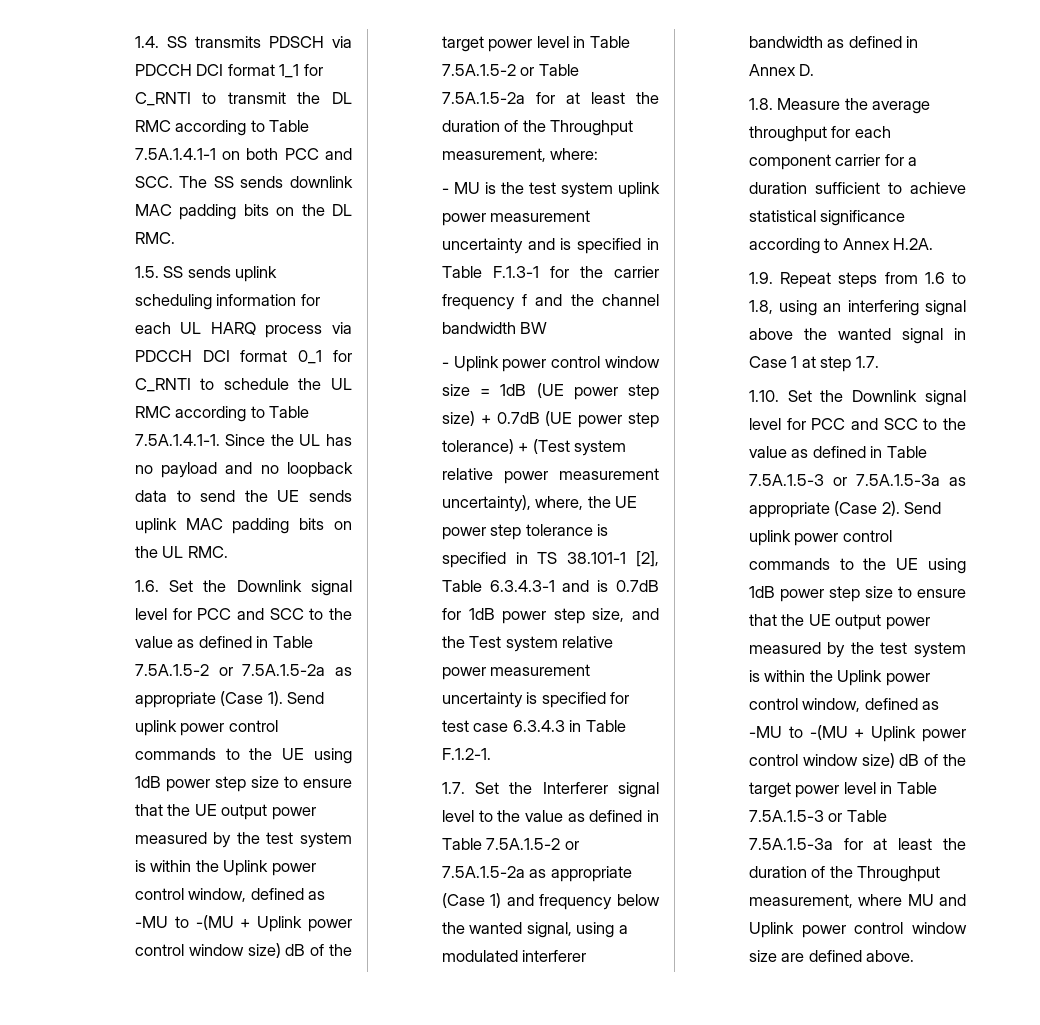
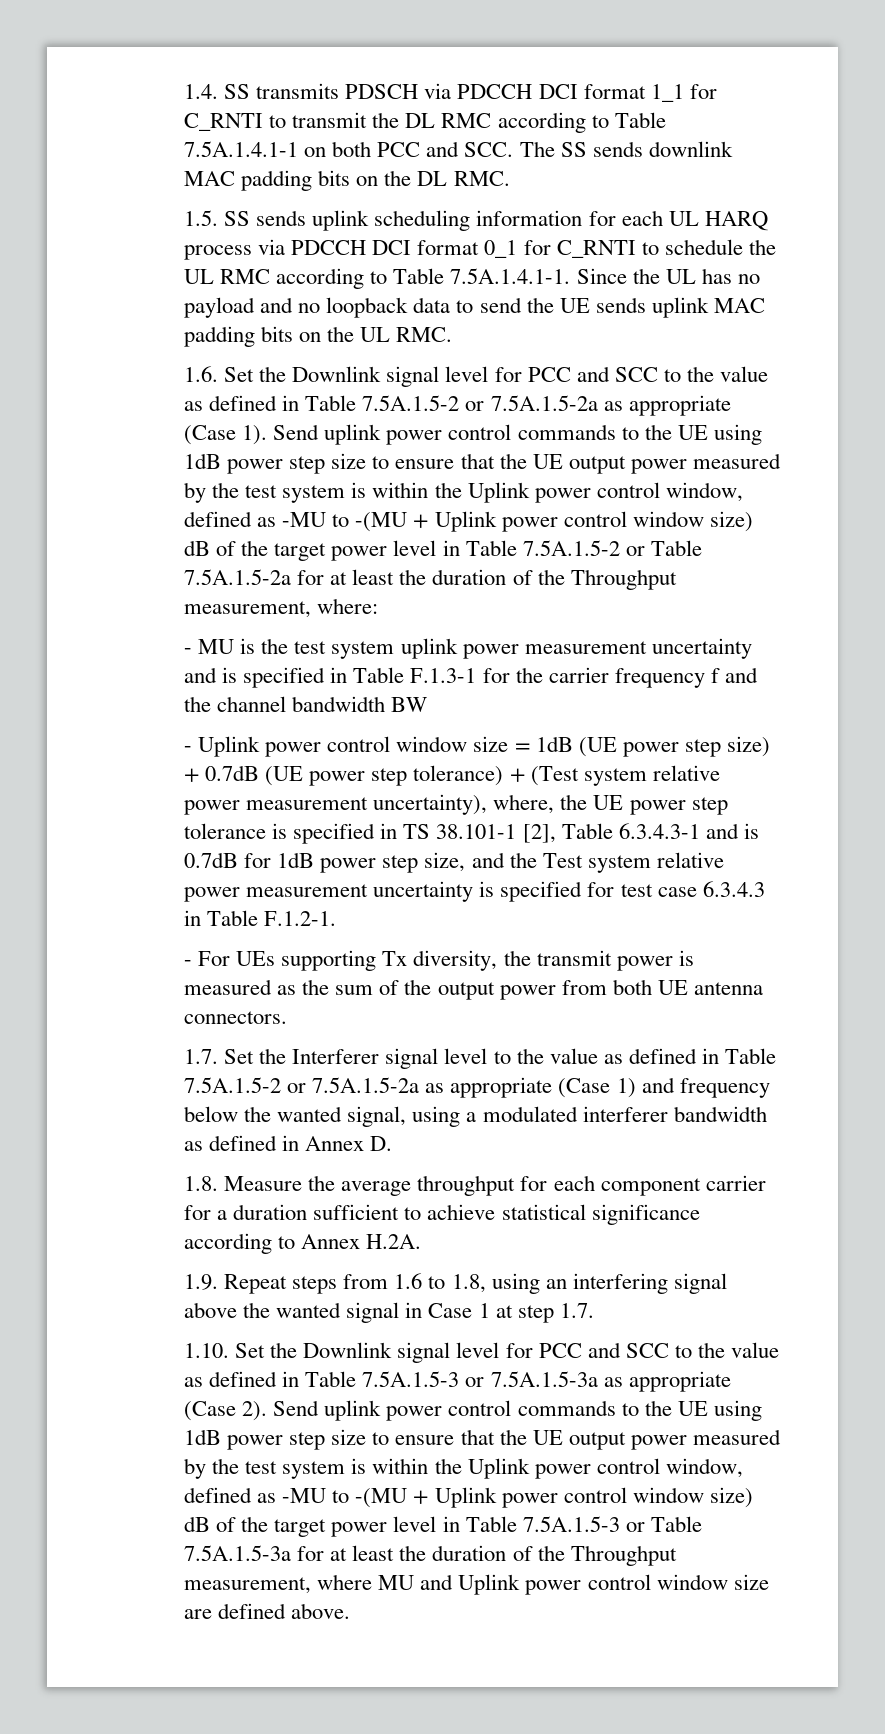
(491, 754) none -> [184,950,694,971] [184,979,763,1000] [184,1011,288,1024] // - For UEs supporting Tx diversity, the transmit power is measured as the sum of the output power from both UE antenna connectors.

